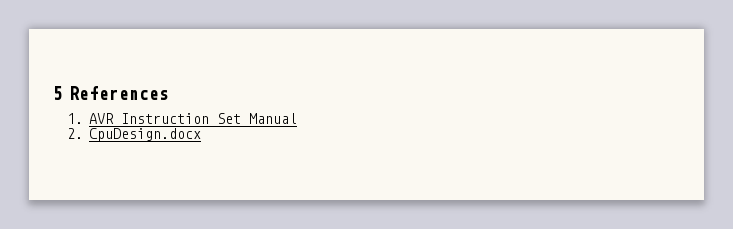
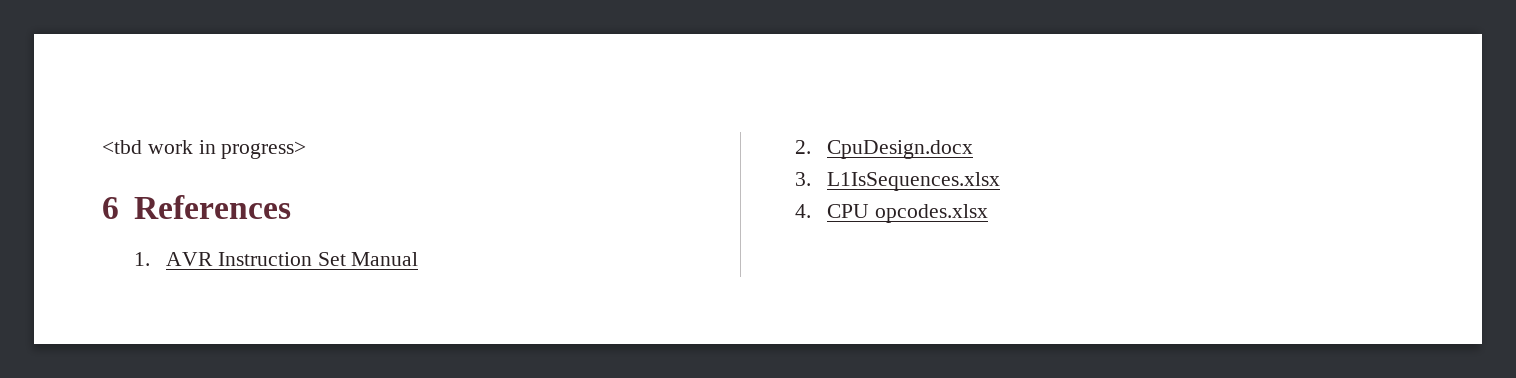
[53,86,63,100] 5 -> [102,140,307,159] [102,197,119,219] <tbd work in progress> // 6
(201, 135) none -> [794,172,1000,191] [794,204,988,223] // 3. L1IsSequences.xlsx // 4. CPU opcodes.xlsx

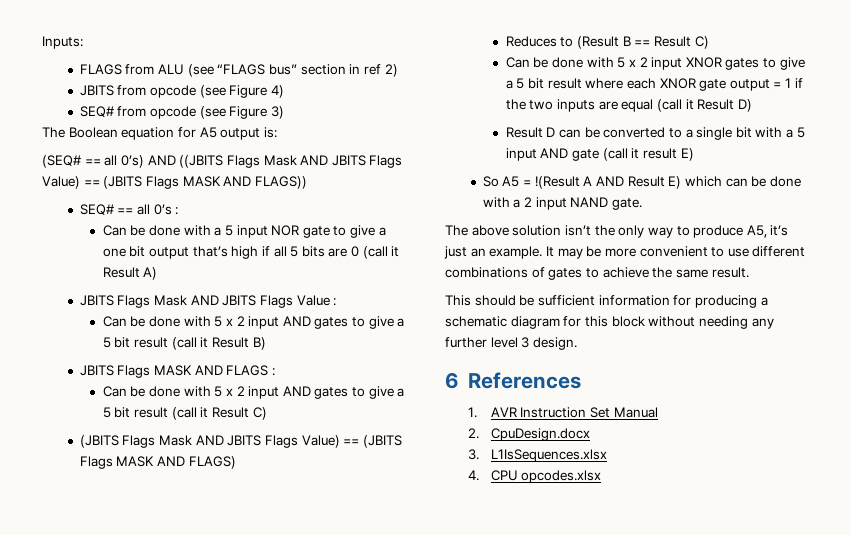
[102,140,307,159] <tbd work in progress> -> [42,36,83,49] [79,64,398,77] [79,85,284,98] [79,106,284,119] [42,127,277,140] [42,155,403,168] [42,176,307,189] [79,204,179,215] [102,225,386,238] [102,246,400,259] [102,267,158,280] [79,295,337,308] [102,316,405,329] [102,337,266,350] [79,365,275,378] [102,386,405,399] [102,407,267,420] [79,435,402,448] [79,456,236,469] [505,36,709,49] [505,57,805,70] [505,78,803,91] [505,99,752,112] [505,127,805,140] [505,148,694,161] [482,176,801,189] [482,197,642,210] [445,225,789,238] [444,246,806,259] [445,267,749,280] [445,295,768,308] [445,316,774,329] [445,337,577,350] Inputs: // FLAGS from ALU (see “FLAGS bus” section in ref 2) // JBITS from opcode (see Figure 4) // SEQ# from opcode (see Figure 3) // The Boolean equation for A5 output is: // (SEQ# == all 0’s) AND ((JBITS Flags Mask AND JBITS Flags Value) == (JBITS Flags MASK AND FLAGS)) // SEQ# == all 0’s : // Can be done with a 5 input NOR gate to give a one bit output that’s high if all 5 bits are 0 (call it Result A) // JBITS Flags Mask AND JBITS Flags Value : // Can be done with 5 x 2 input AND gates to give a 5 bit result (call it Result B) // JBITS Flags MASK AND FLAGS : // Can be done with 5 x 2 input AND gates to give a 5 bit result (call it Result C) // (JBITS Flags Mask AND JBITS Flags Value) == (JBITS Flags MASK AND FLAGS) // Reduces to (Result B == Result C) // Can be done with 5 x 2 input XNOR gates to give a 5 bit result where each XNOR gate output = 1 if the two inputs are equal (call it Result D) // Result D can be converted to a single bit with a 5 input AND gate (call it result E) // So A5 = !(Result A AND Result E) which can be done with a 2 input NAND gate. // The above solution isn’t the only way to produce A5, it’s just an example. It may be more convenient to use different combinations of gates to achieve the same result. // This should be sufficient information for producing a schematic diagram for this block without needing any further level 3 design.

